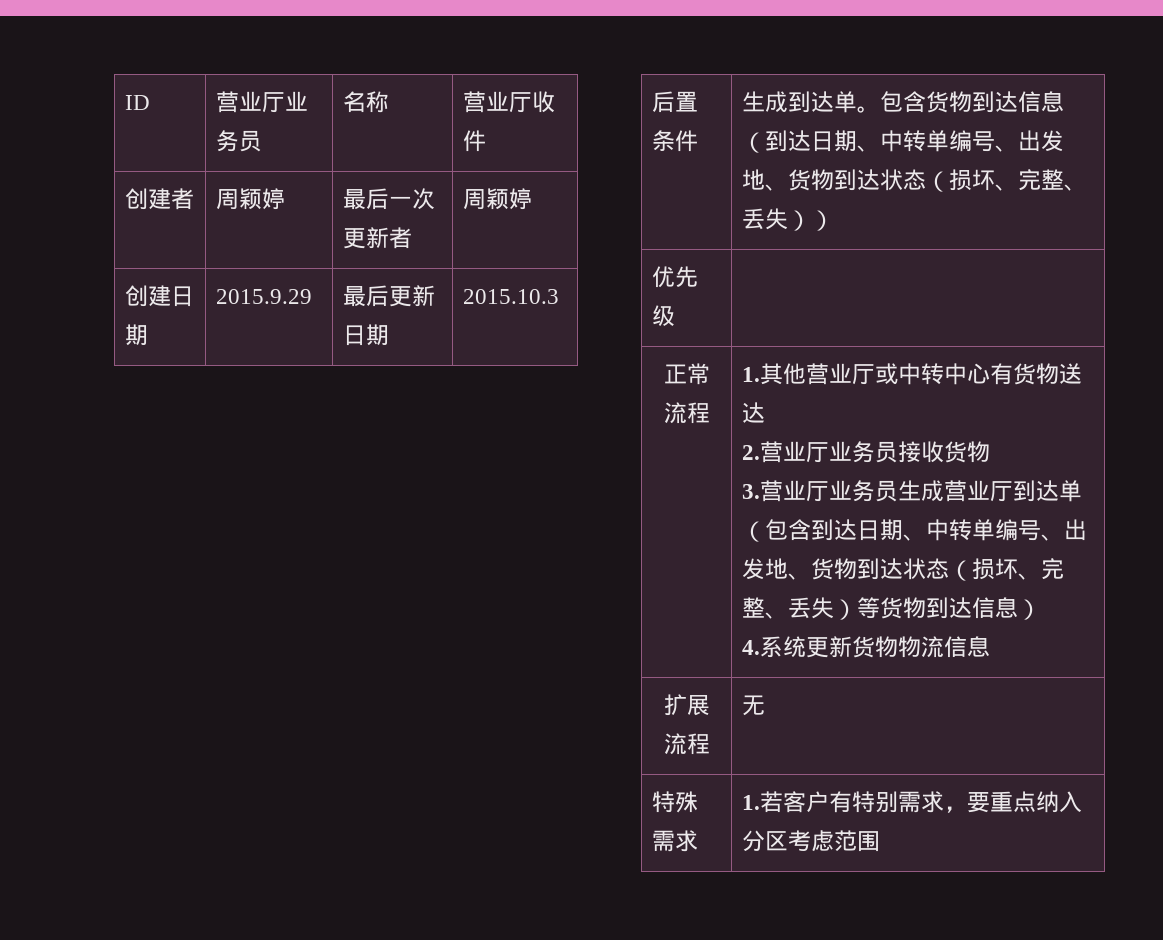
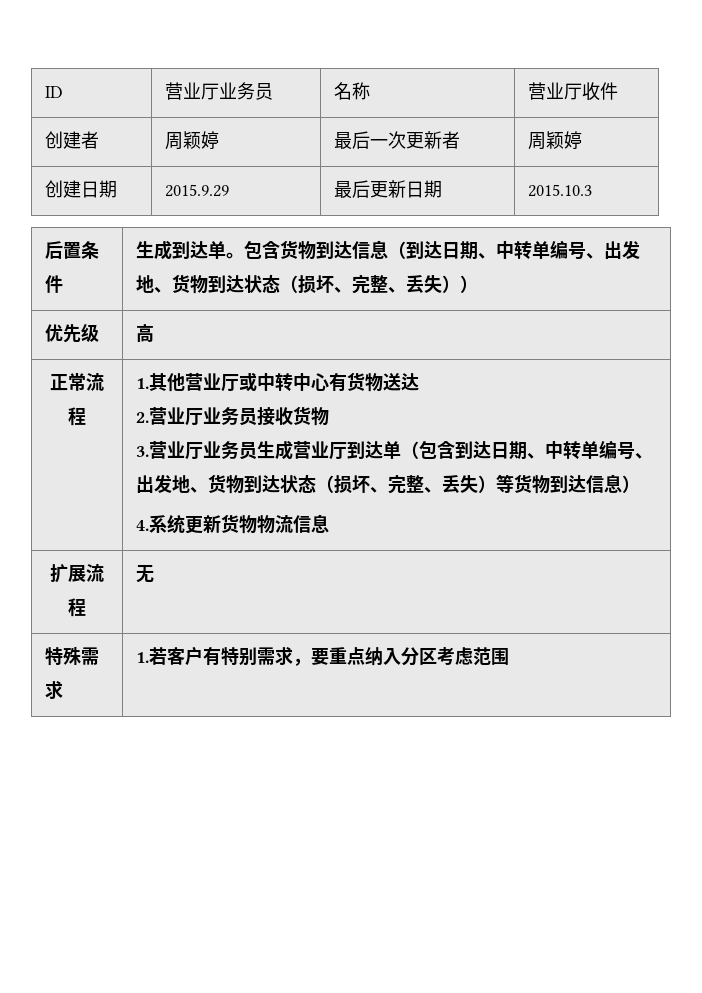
(676, 316) none -> [136,324,155,342] 高

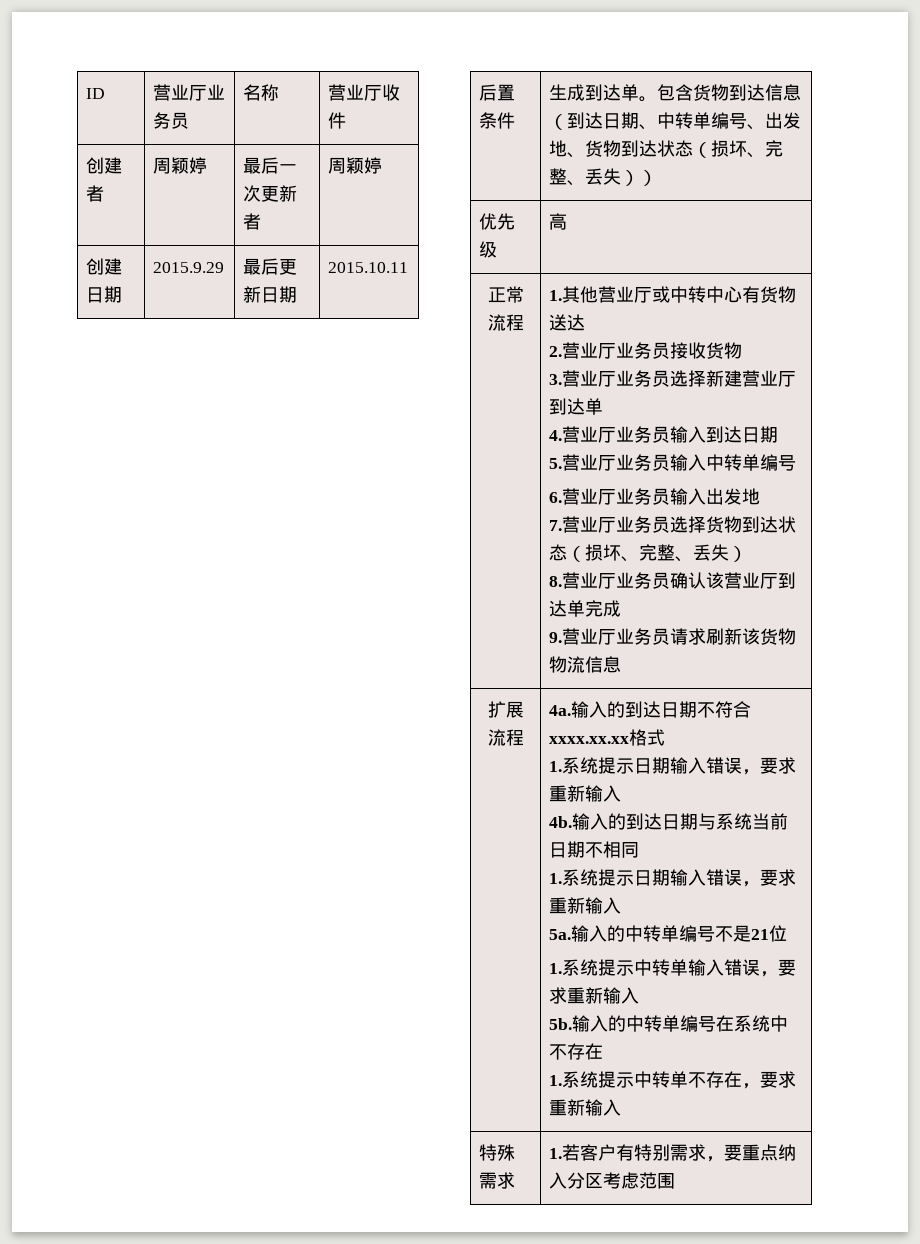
[528,184,593,197] 2015.10.3 -> [327,262,408,273] 2015.10.11
[257,440,654,460] [136,474,641,494] [136,514,222,534] 生成营业厅到达单（包含到达日期、中转单编号、出发地、货物到达状态（损坏、完整、丢失）等货物到达信息） // 4.系统更新 -> [669,370,796,387] [548,398,603,415] [548,426,778,443] [548,454,796,471] [548,488,760,505] [548,516,796,533] [548,544,747,562] [548,572,796,589] [548,600,621,617] [548,628,760,645] 选择新建营业厅到达单 // 4.营业厅业务员输入到达日期 // 5.营业厅业务员输入中转单编号 // 6.营业厅业务员输入出发地 // 7.营业厅业务员选择货物到达状态（损坏、完整、丢失） // 8.营业厅业务员确认该营业厅到达单完成 // 9.营业厅业务员请求刷新该
[136,565,155,583] 无 -> [548,701,751,718] [548,729,665,746] [548,757,796,775] [548,785,621,802] [548,813,788,830] [548,841,639,858] [548,869,796,887] [548,897,621,914] [548,925,787,942] [548,959,796,977] [548,987,639,1004] [548,1015,788,1032] [548,1043,603,1060] [548,1071,796,1089] [548,1099,621,1116] 4a.输入的到达日期不符合xxxx.xx.xx格式 // 1.系统提示日期输入错误，要求重新输入 // 4b.输入的到达日期与系统当前日期不相同 // 1.系统提示日期输入错误，要求重新输入 // 5a.输入的中转单编号不是21位 // 1.系统提示中转单输入错误，要求重新输入 // 5b.输入的中转单编号在系统中不存在 // 1.系统提示中转单不存在，要求重新输入

